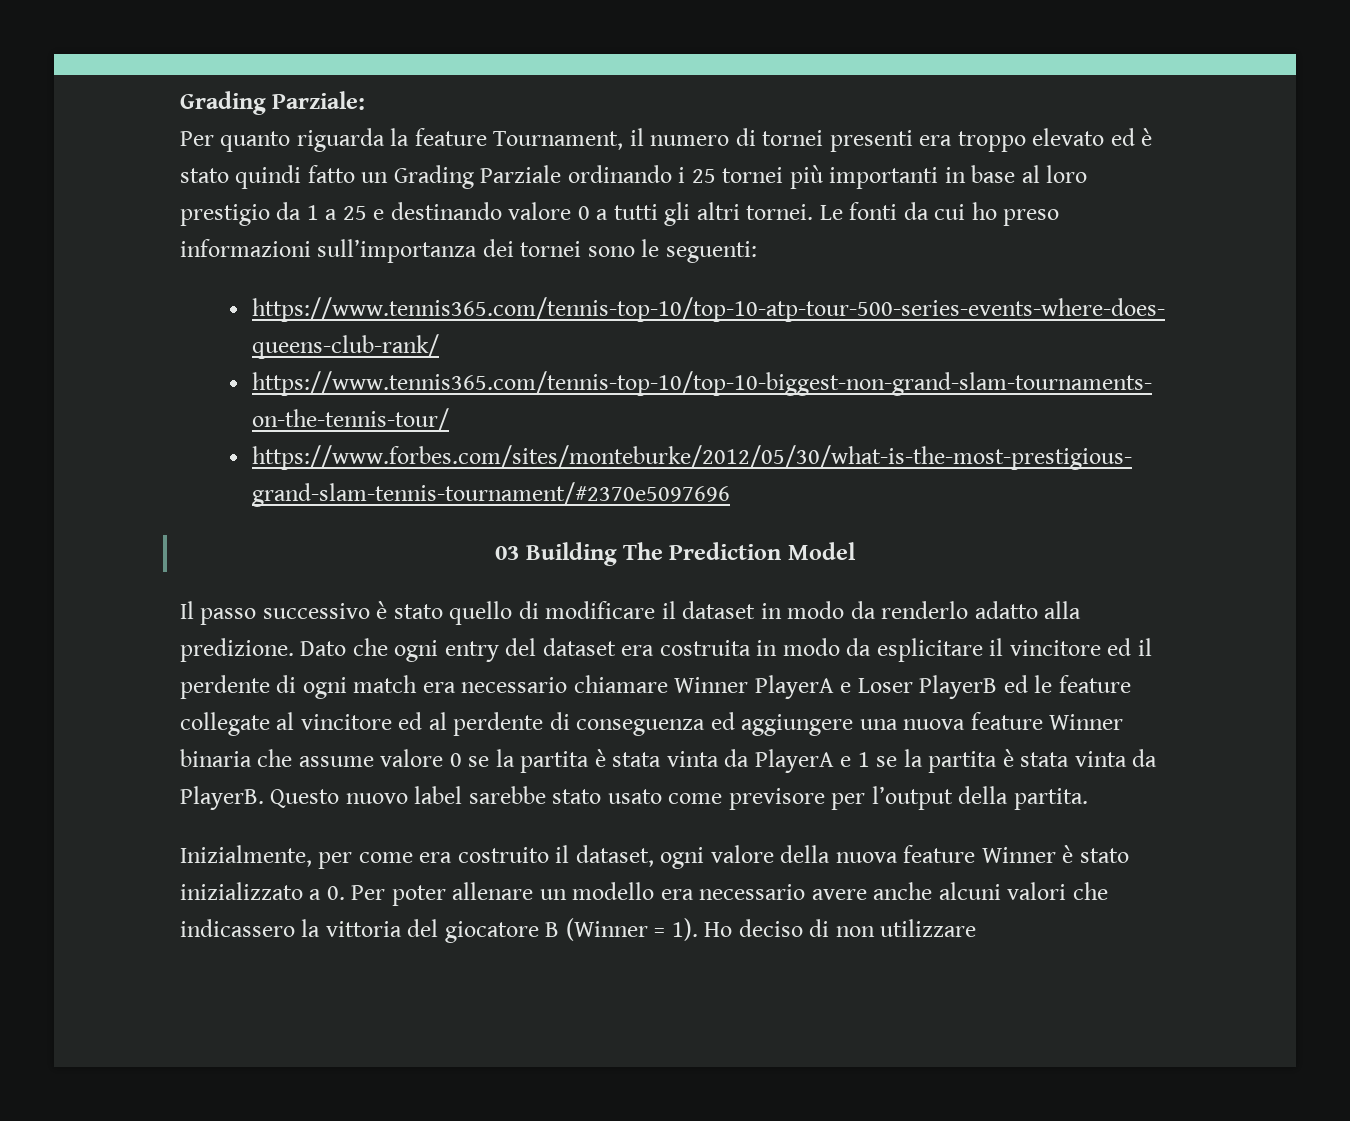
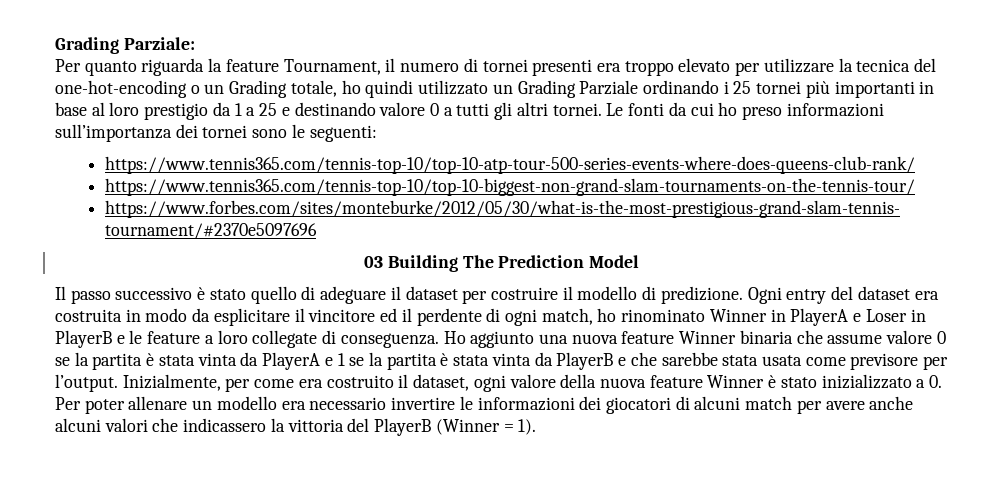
[1110,128,1153,146] [180,165,355,189] ed è stato quindi fatto -> [735,58,937,76] [55,80,489,98] per utilizzare la tecnica del one-hot-encoding o un Grading totale, ho quindi utilizzato
[545,601,656,619] modificare -> [320,286,387,304] adeguare
[760,601,1082,619] [180,638,439,662] in modo da renderlo adatto alla predizione. Dato che ogni -> [462,286,782,304] per costruire il modello di predizione. Ogni
[353,675,1131,699] [180,712,854,736] match era necessario chiamare Winner PlayerA e Loser PlayerB ed le feature collegate al vincitore ed al perdente di conseguenza ed aggiungere -> [541,308,926,326] [55,330,535,348] match, ho rinominato Winner in PlayerA e Loser in PlayerB e le feature a loro collegate di conseguenza. Ho aggiunto
[180,786,1088,810] PlayerB. Questo nuovo label sarebbe stato usato come previsore per l’output della partita. // -> [556,352,949,370] [55,374,118,392] PlayerB e che sarebbe stata usata come previsore per l’output.
(806, 892) none -> [391,396,822,414] invertire le informazioni dei giocatori di alcuni match per
[444,921,560,943] giocatore B -> [374,418,432,436] PlayerB
[704,919,977,937] Ho deciso di non utilizzare -> (537, 427) none

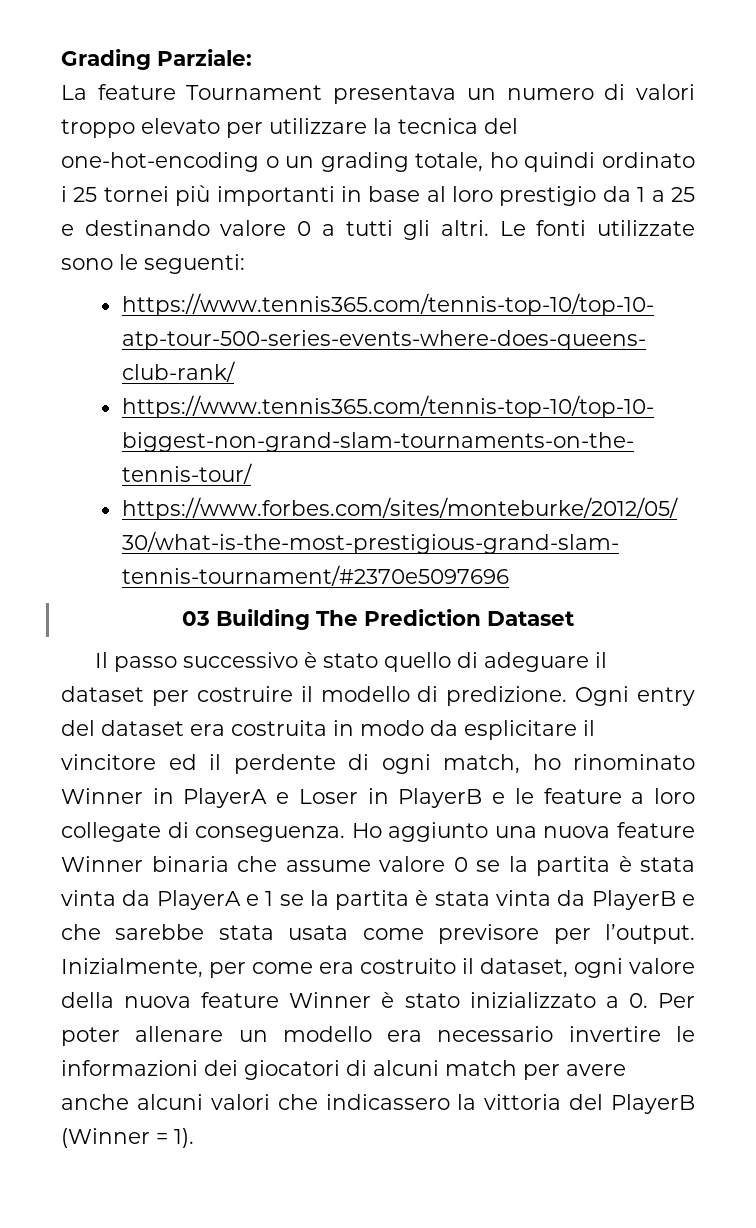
[55,58,621,76] Per quanto riguarda la feature Tournament, il numero di tornei presenti era -> [61,84,695,104] La feature Tournament presentava un numero di valori
[229,80,288,98] Grading -> [320,152,409,172] grading
[418,80,719,98] utilizzato un Grading Parziale ordinando -> [601,152,695,168] ordinato
[516,102,884,120] [55,124,248,142] altri tornei. Le fonti da cui ho preso informazioni sull’importanza dei tornei -> [440,220,695,236] altri. Le fonti utilizzate
[588,255,639,268] Model -> [487,611,574,626] Dataset

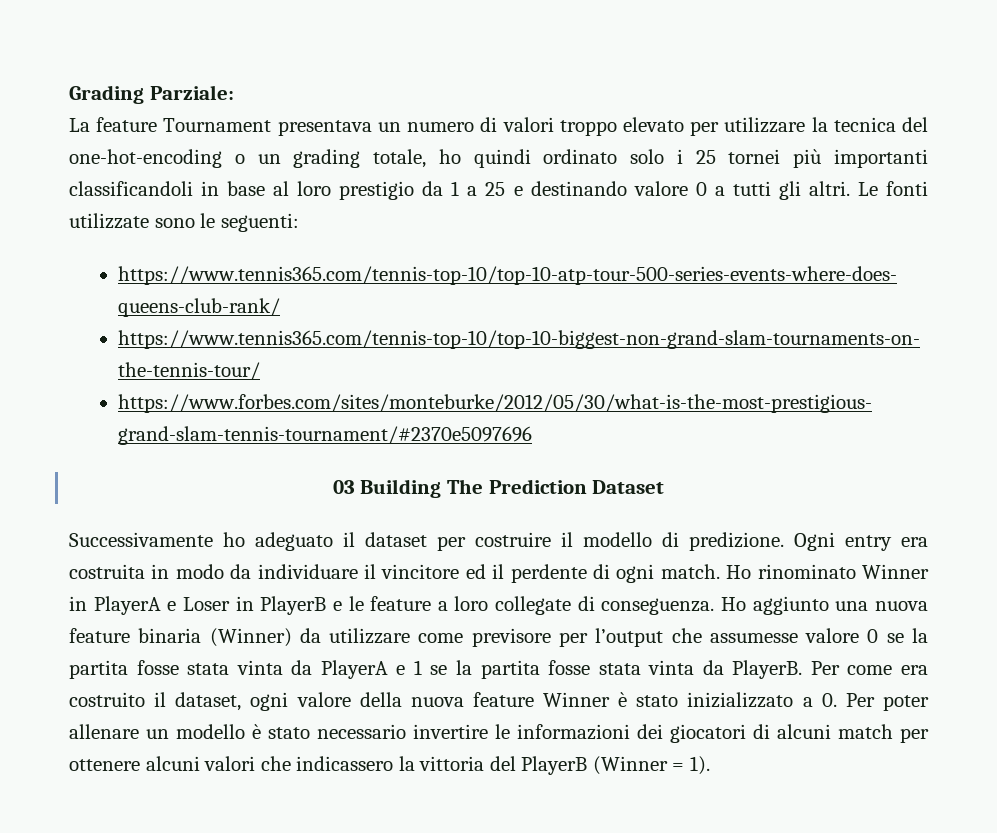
(695, 160) none -> [630,149,665,164] solo
(335, 196) none -> [69,181,193,196] classificandoli
[94,652,589,672] Il passo successivo è stato quello di adeguare -> [69,532,333,551] Successivamente ho adeguato
[61,720,184,736] del dataset -> (892, 543) none
[464,720,577,740] esplicitare -> [257,564,358,579] individuare
[443,754,561,774] match, ho -> [660,564,752,579] match. Ho
[61,856,371,872] Winner binaria che assume -> [138,628,798,647] binaria (Winner) da utilizzare come previsore per l’output che assumesse
[618,856,632,872] è -> [136,660,179,675] fosse
[415,890,695,910] [61,924,696,944] [61,958,246,978] è stata vinta da PlayerB e che sarebbe stata usata come previsore per l’output. Inizialmente, per -> [548,660,840,679] fosse stata vinta da PlayerB. Per
[387,1030,423,1042] era -> [252,724,310,739] è stato
[566,1064,626,1076] [61,1094,129,1110] avere anche -> [69,759,140,771] ottenere

